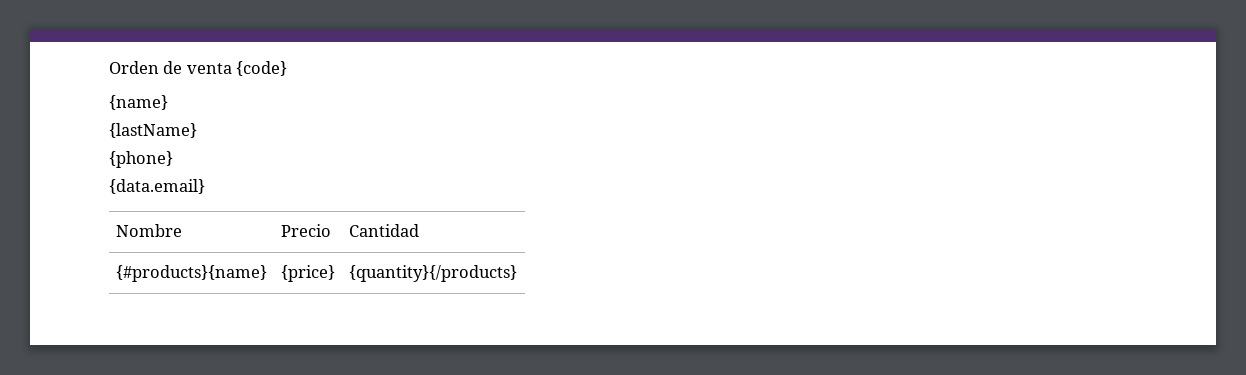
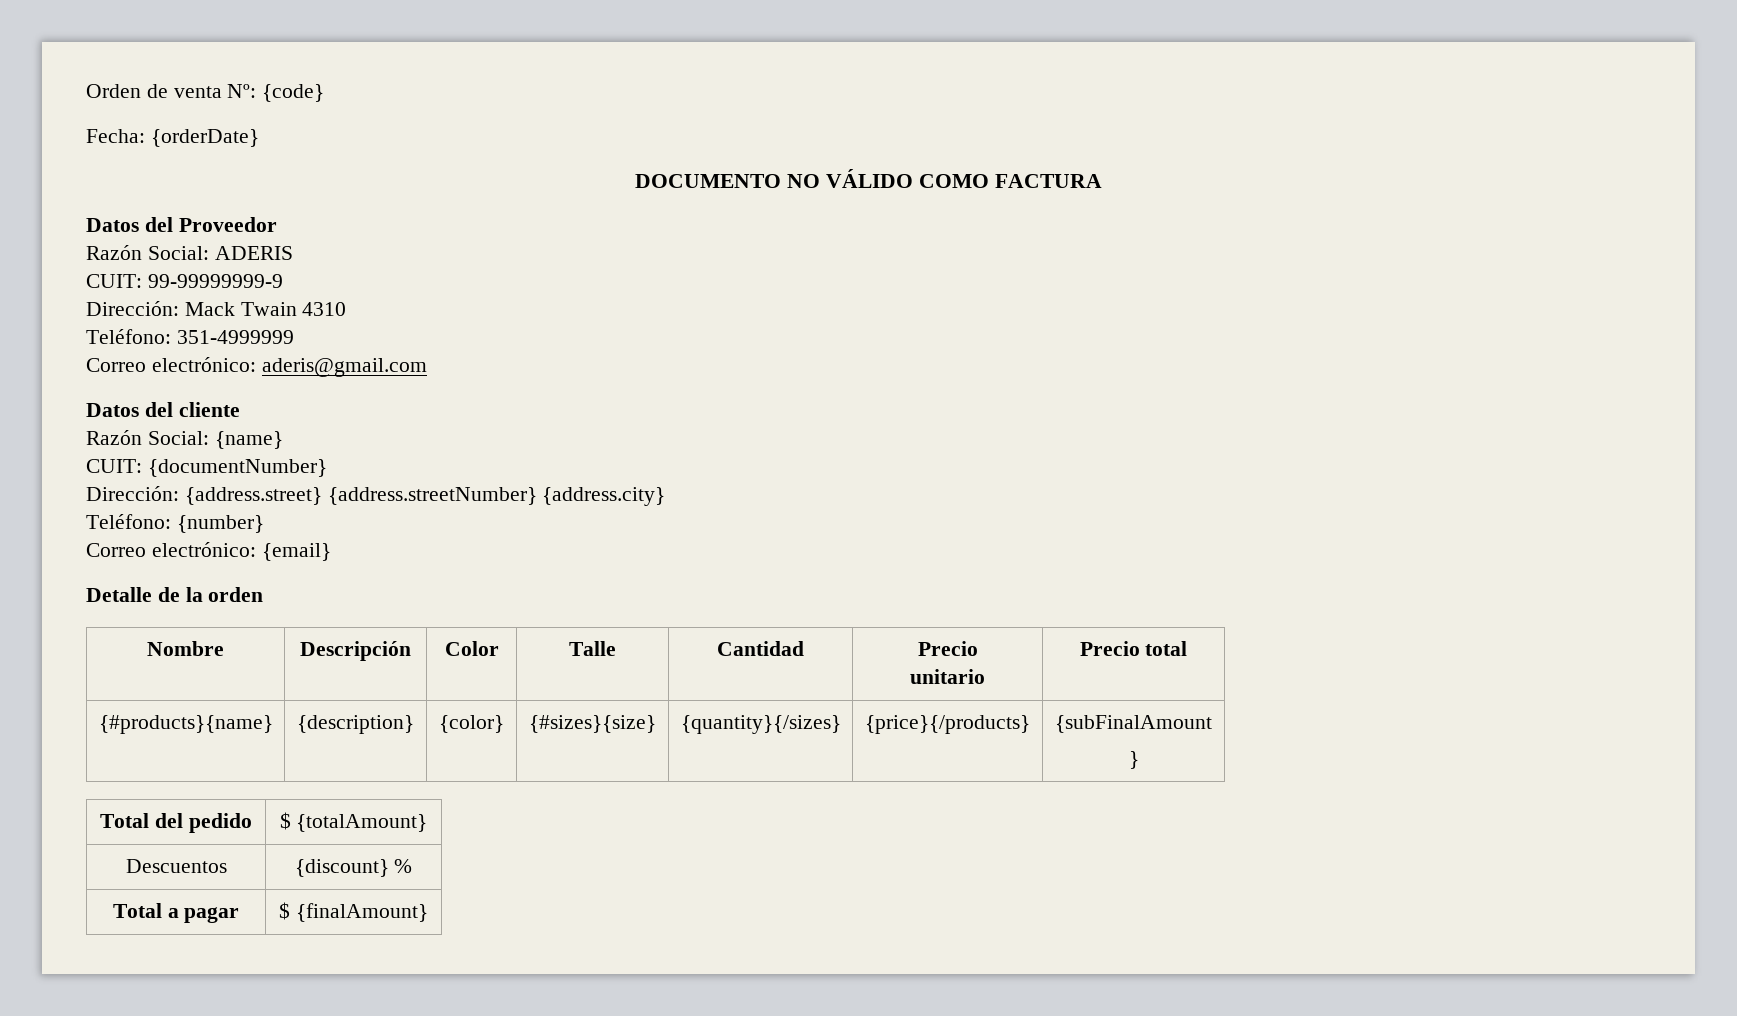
(232, 68) none -> [227,84,257,98] Nº:
[109,95,168,110] [109,123,197,138] [109,151,173,168] [109,179,205,194] [115,224,182,237] [280,224,331,237] [348,224,419,237] [115,265,267,282] [280,265,335,282] [348,265,517,282] {name} // {lastName} // {phone} // {data.email} // Nombre | Precio | Cantidad // {#products}{name} | {price} | {quantity}{/products} -> [86,129,259,147] [635,169,1102,188] [86,217,277,232] [86,245,293,260] [86,274,283,288] [86,301,347,316] [86,329,294,344] [86,357,427,377] [86,402,240,417] [86,430,283,449] [86,459,327,477] [86,486,666,506] [86,514,264,533] [86,542,331,561] [86,587,264,602] [147,641,224,656] [300,641,411,661] [444,641,499,656] [569,641,616,656] [717,641,804,656] [917,641,978,656] [910,669,985,684] [1079,641,1188,656] [98,715,273,734] [297,715,414,734] [439,715,504,733] [529,715,656,733] [680,715,841,734] [865,715,1030,734] [1055,715,1212,733] [1128,751,1139,769] [100,813,252,833] [279,812,428,832] [125,859,227,873] [294,859,413,877] [112,903,240,923] [279,902,428,922] Fecha: {orderDate} // DOCUMENTO NO VÁLIDO COMO FACTURA // Datos del Proveedor // Razón Social: ADERIS // CUIT: 99-99999999-9 // Dirección: Mack Twain 4310 // Teléfono: 351-4999999 // Correo electrónico: aderis@gmail.com // Datos del cliente // Razón Social: {name} // CUIT: {documentNumber} // Dirección: {address.street} {address.streetNumber} {address.city} // Teléfono: {number} // Correo electrónico: {email} // Detalle de la orden // Nombre | Descripción | Color | Talle | Cantidad | Precio // unitario | Precio total // {#products}{name} | {description} | {color} | {#sizes}{size} | {quantity}{/sizes} | {price}{/products} | {subFinalAmount // } // Total del pedido | $ {totalAmount} // Descuentos | {discount} % // Total a pagar | $ {finalAmount}

